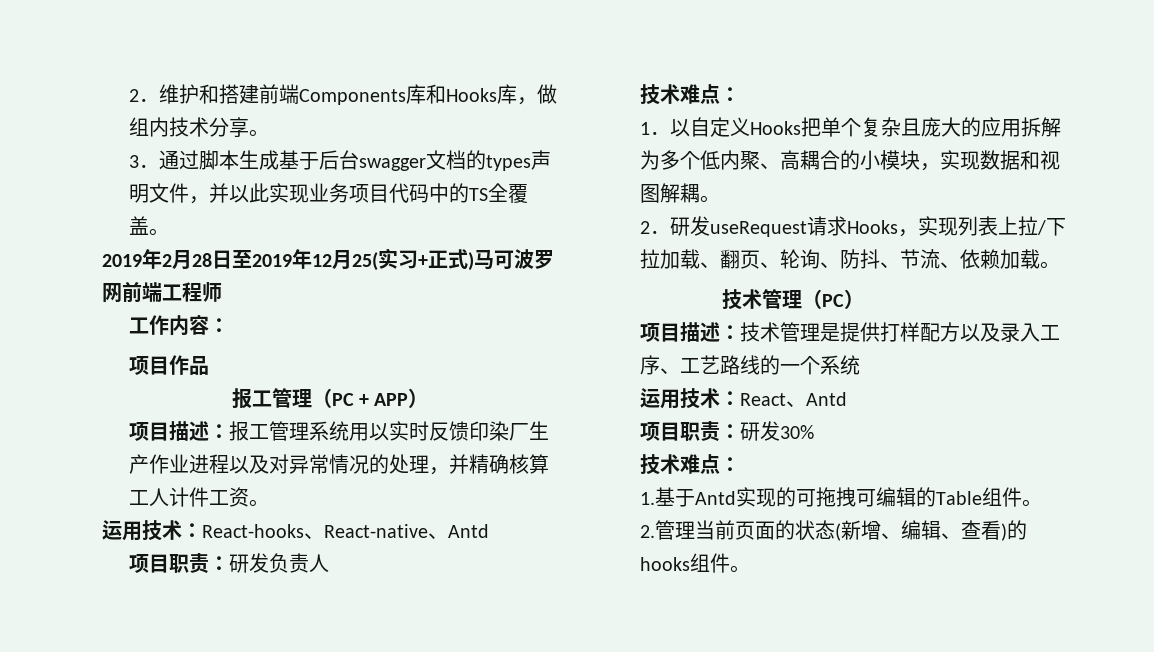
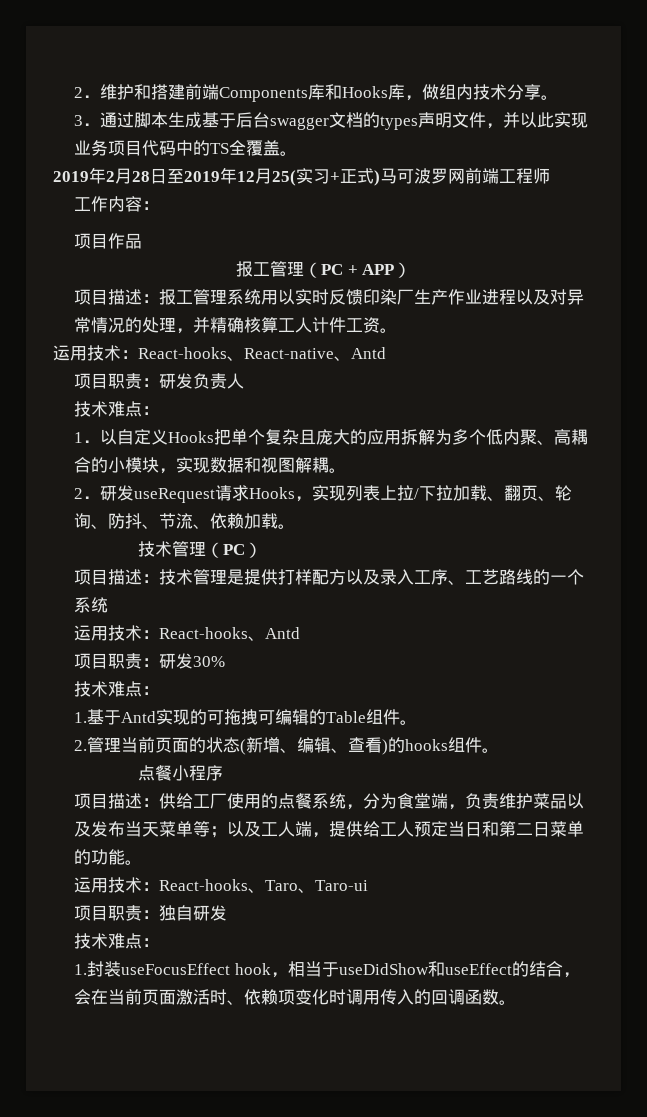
[740,393,787,406] React -> [159,627,249,639] React-hooks
(751, 569) none -> [137,765,223,781] [74,793,585,810] [74,821,585,838] [74,849,143,865] [74,877,369,893] [74,905,228,921] [74,933,160,949] [74,961,580,978] [74,989,517,1005] // 点餐小程序 // 项目描述：供给工厂使用的点餐系统，分为食堂端，负责维护菜品以及发布当天菜单等；以及工人端，提供给工人预定当日和第二日菜单的功能。 // 运用技术：React-hooks、Taro、Taro-ui // 项目职责：独自研发 // 技术难点： // 1.封装useFocusEffect hook，相当于useDidShow和useEffect的结合，会在当前页面激活时、依赖项变化时调用传入的回调函数。

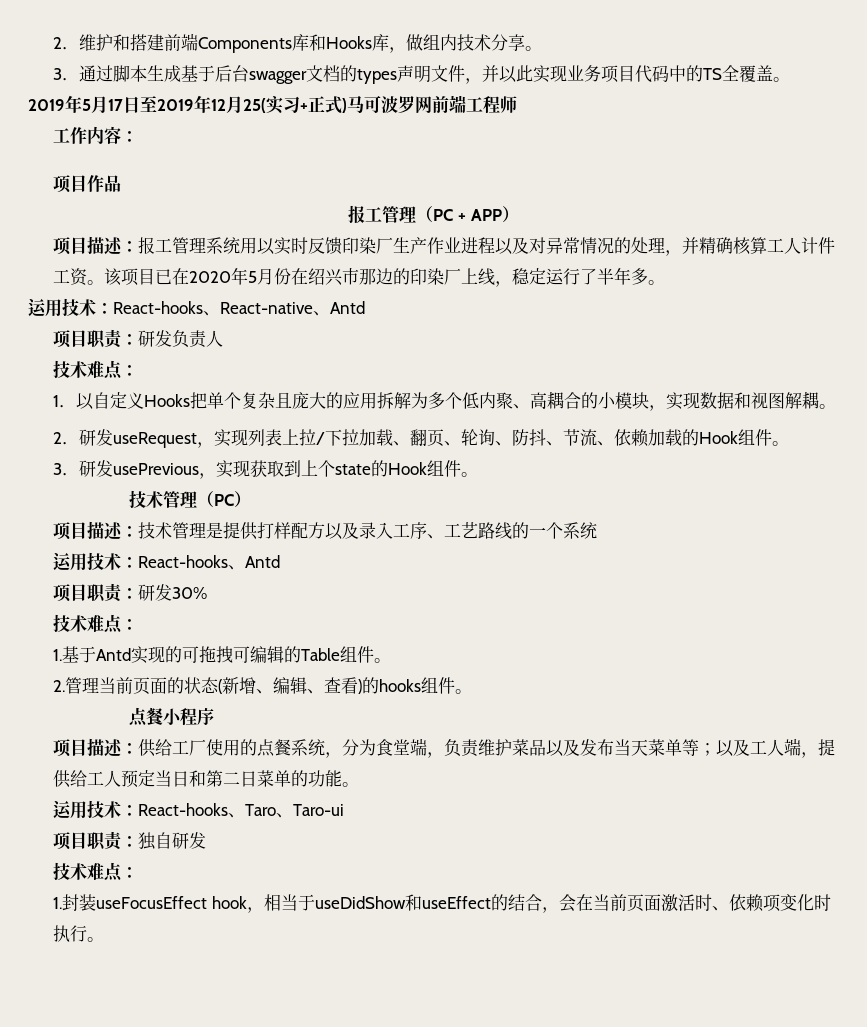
[106,168,150,184] 2月28 -> [82,96,123,114] 5月17
(398, 330) none -> [104,267,666,287] 该项目已在2020年5月份在绍兴市那边的印染厂上线，稳定运行了半年多。
[215,485,296,501] 请求Hooks -> (198, 440) none
(279, 521) none -> [682,429,790,446] [53,460,462,479] 的Hook组件。 // 3．研发usePrevious，实现获取到上个state的Hook组件
[346,989,500,1005] 调用传入的回调函数 -> [53,925,88,942] 执行

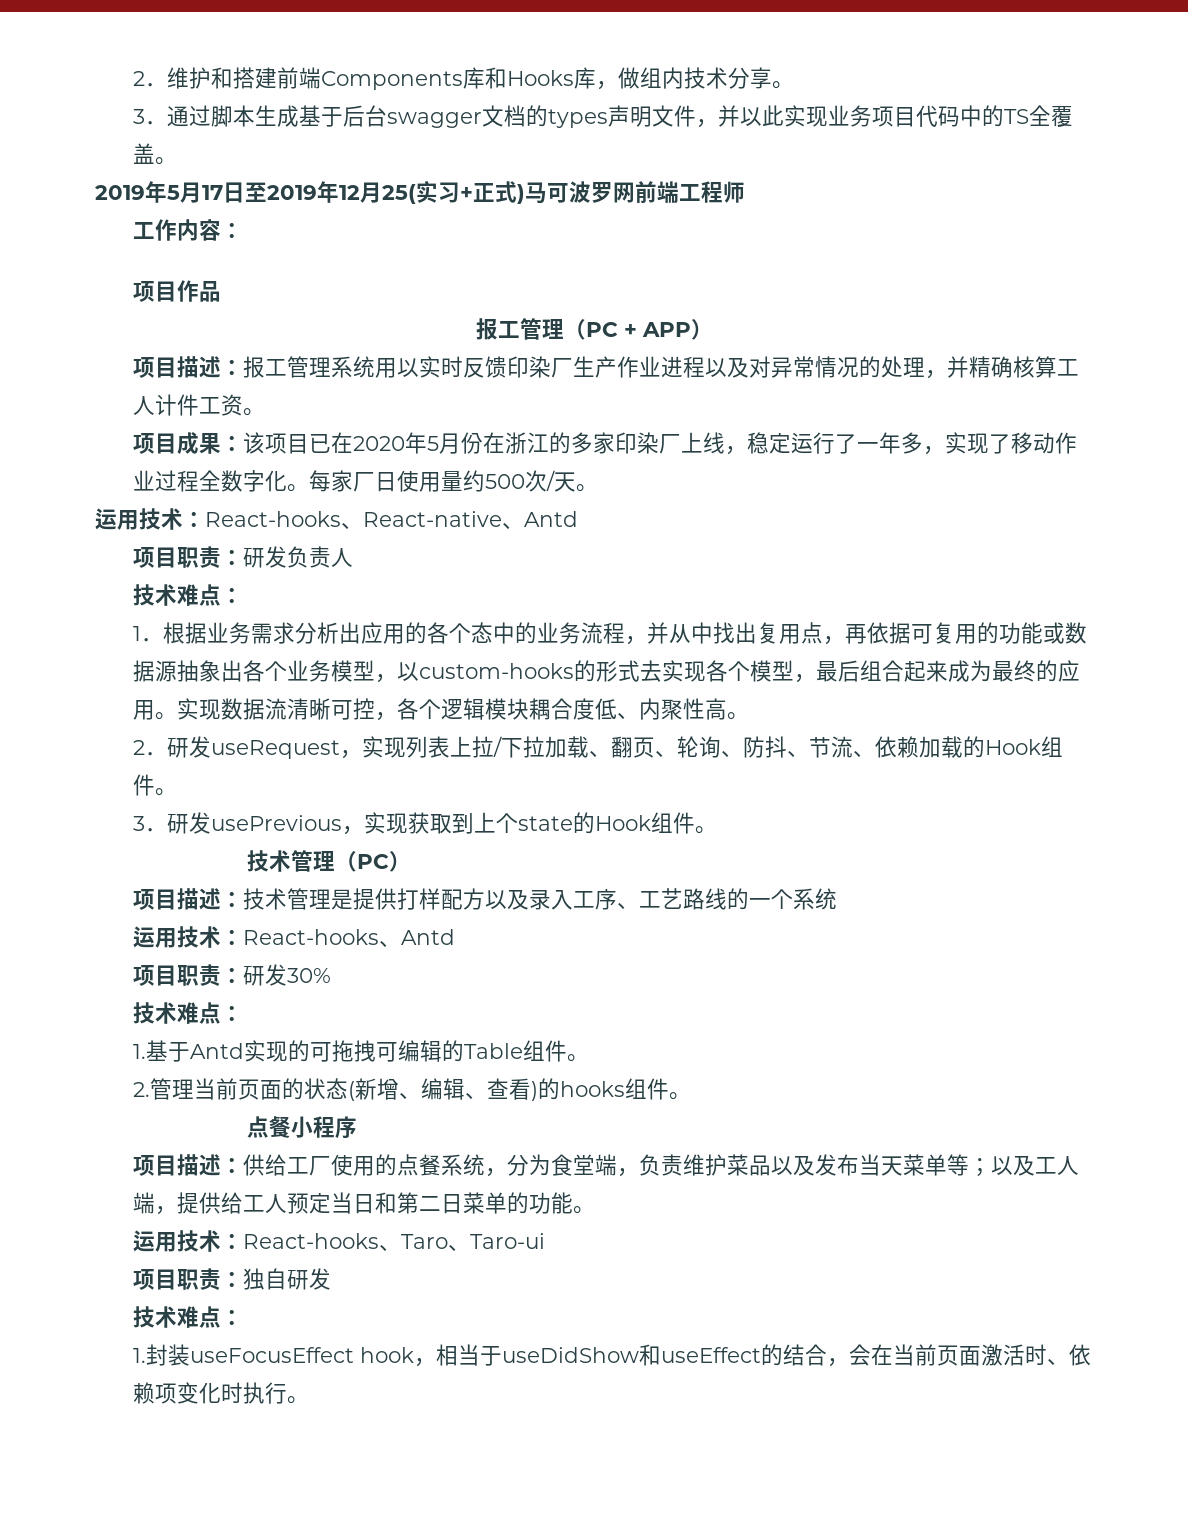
(105, 282) none -> [132,432,243,455] // 项目成果：
[308,268,411,286] 绍兴市那边的 -> [504,432,615,454] 浙江的多家
[597,267,649,285] 半年多 -> [856,432,1077,455] [132,470,576,492] 一年多，实现了移动作业过程全数字化。每家厂日使用量约500次/天
[76,391,820,411] 以自定义Hooks把单个复杂且庞大的应用拆解为多个低内聚、高耦合的小模块，实现数据和视图解耦 -> [162,622,1087,645] [132,660,1080,683] [132,698,727,721] 根据业务需求分析出应用的各个态中的业务流程，并从中找出复用点，再依据可复用的功能或数据源抽象出各个业务模型，以custom-hooks的形式去实现各个模型，最后组合起来成为最终的应用。实现数据流清晰可控，各个逻辑模块耦合度低、内聚性高

